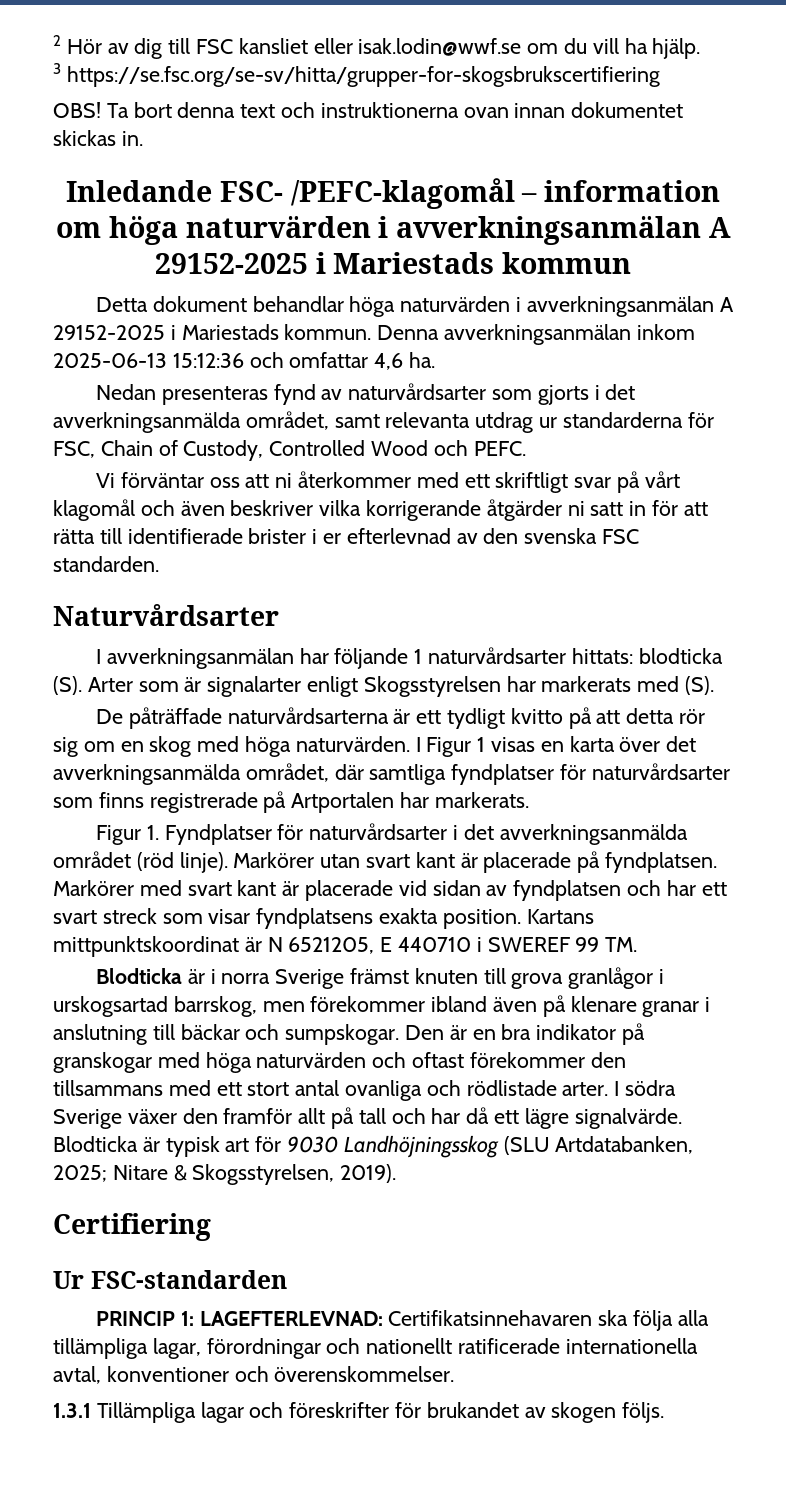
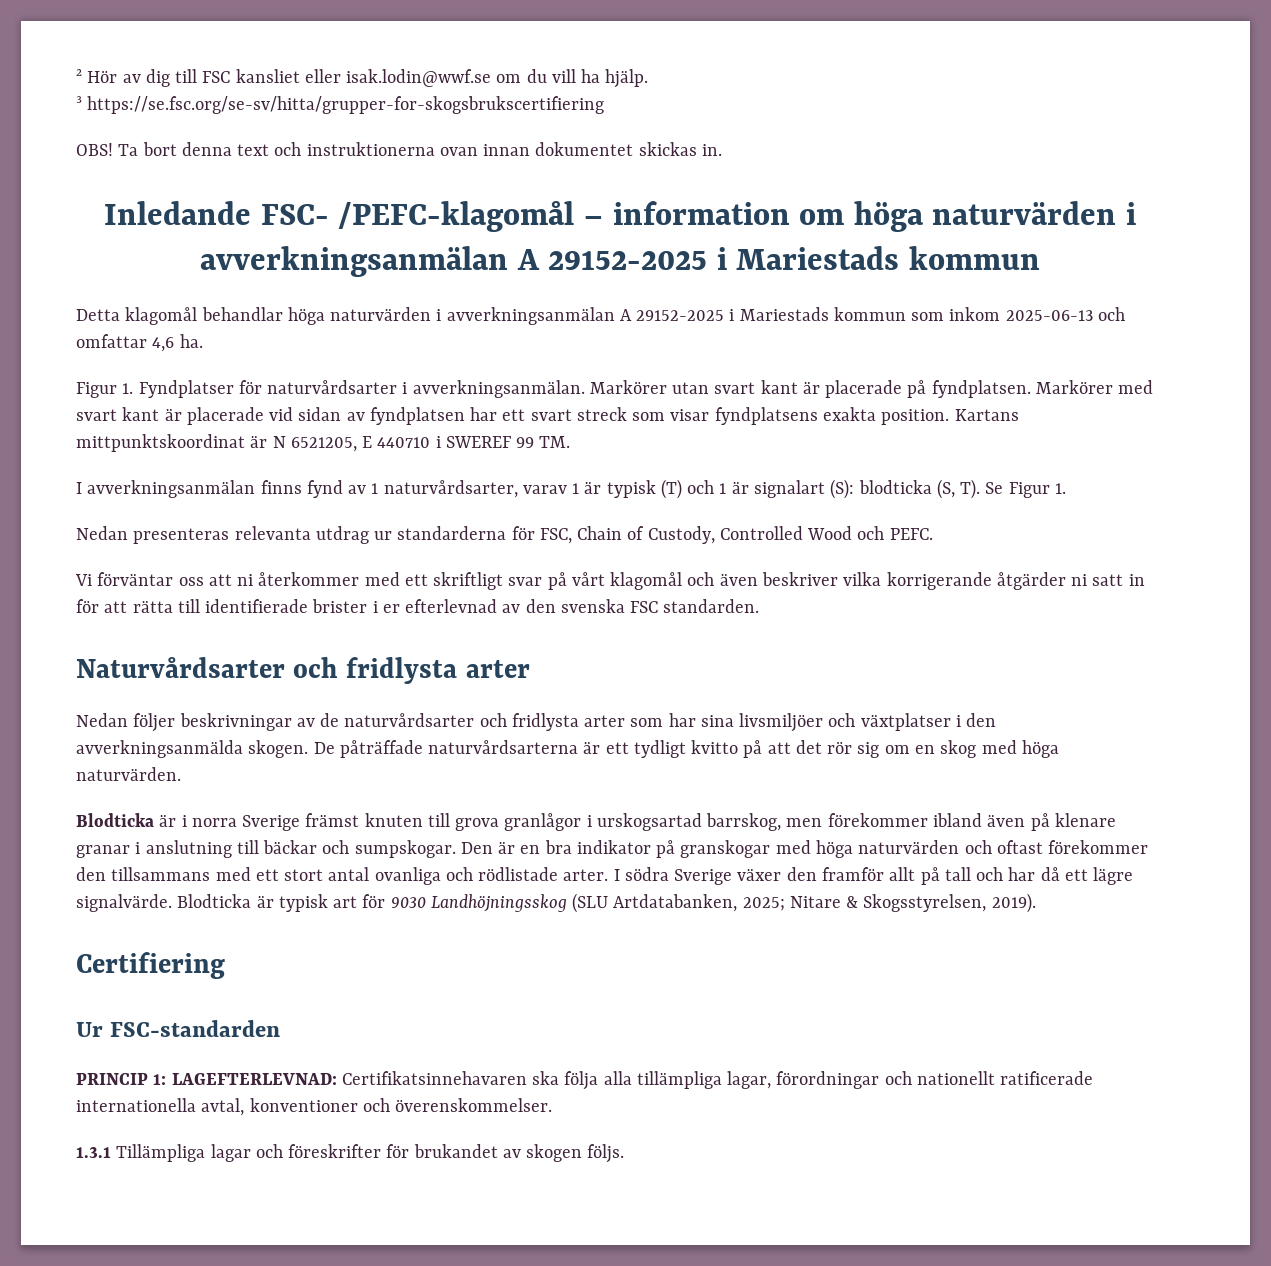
[152,296,247,312] dokument -> [125,307,198,325] klagomål
[284,324,632,345] kommun. Denna avverkningsanmälan -> [833,307,945,321] kommun som
[172,353,244,368] 15:12:36 -> (1093, 315) none
[95,383,636,405] [53,411,380,433] Nedan presenteras fynd av naturvårdsarter som gjorts i det avverkningsanmälda området, samt -> [76,380,1154,398] [76,407,1019,425] [76,434,571,452] [76,479,1066,499] [76,526,230,544] Figur 1. Fyndplatser för naturvårdsarter i avverkningsanmälan. Markörer utan svart kant är placerade på fyndplatsen. Markörer med svart kant är placerade vid sidan av fyndplatsen har ett svart streck som visar fyndplatsens exakta position. Kartans mittpunktskoordinat är N 6521205, E 440710 i SWEREF 99 TM. // I avverkningsanmälan finns fynd av 1 naturvårdsarter, varav 1 är typisk (T) och 1 är signalart (S): blodticka (S, T). Se Figur 1. // Nedan presenteras
[95,647,723,669] [53,676,715,697] // I avverkningsanmälan har följande 1 naturvårdsarter hittats: blodticka (S). Arter som är signalarter enligt Skogsstyrelsen har markerats med (S). // -> [293,657,530,684] [76,713,997,732] [76,740,309,758] och fridlysta arter // Nedan följer beskrivningar av de naturvårdsarter och fridlysta arter som har sina livsmiljöer och växtplatser i den avverkningsanmälda skogen.
[626,708,675,724] detta -> [795,740,822,754] det
[415,736,697,757] [53,763,730,785] [53,791,529,813] [95,823,688,845] [53,851,718,873] [53,880,727,901] [53,908,594,929] [53,936,638,957] I Figur 1 visas en karta över det avverkningsanmälda området, där samtliga fyndplatser för naturvårdsarter som finns registrerade på Artportalen har markerats. // Figur 1. Fyndplatser för naturvårdsarter i det avverkningsanmälda området (röd linje). Markörer utan svart kant är placerade på fyndplatsen. Markörer med svart kant är placerade vid sidan av fyndplatsen och har ett svart streck som visar fyndplatsens exakta position. Kartans mittpunktskoordinat är N 6521205, E 440710 i SWEREF 99 TM. -> (181, 774) none

